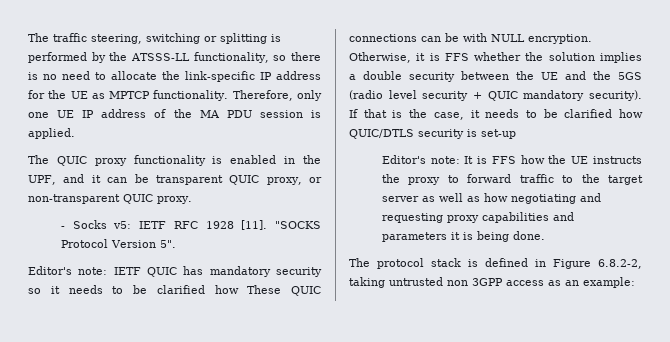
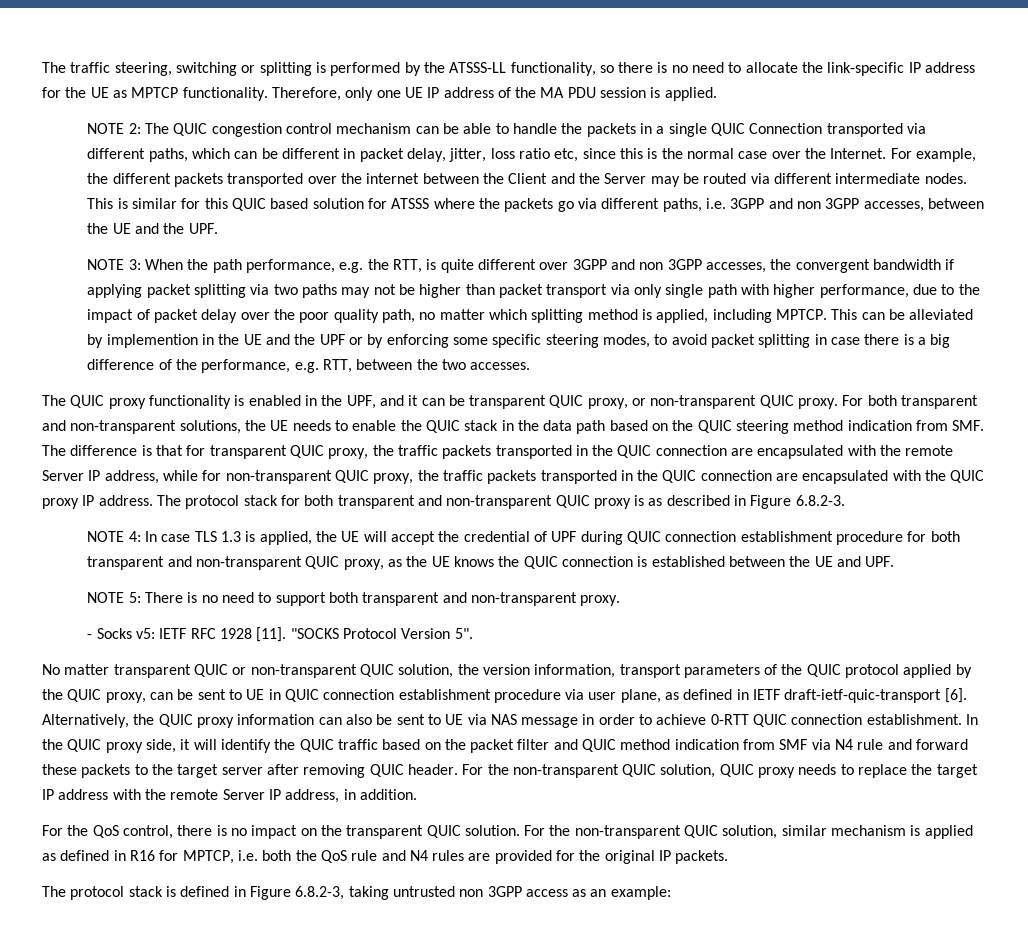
(75, 133) none -> [87,123,926,137] [87,148,976,162] [87,173,967,187] [87,198,984,212] [87,223,218,234] [87,259,955,273] [87,284,980,298] [87,309,974,323] [87,334,951,348] [87,359,531,373] // NOTE 2: The QUIC congestion control mechanism can be able to handle the packets in a single QUIC Connection transported via different paths, which can be different in packet delay, jitter, loss ratio etc, since this is the normal case over the Internet. For example, the different packets transported over the internet between the Client and the Server may be routed via different intermediate nodes. This is similar for this QUIC based solution for ATSSS where the packets go via different paths, i.e. 3GPP and non 3GPP accesses, between the UE and the UPF. // NOTE 3: When the path performance, e.g. the RTT, is quite different over 3GPP and non 3GPP accesses, the convergent bandwidth if applying packet splitting via two paths may not be higher than packet transport via only single path with higher performance, due to the impact of packet delay over the poor quality path, no matter which splitting method is applied, including MPTCP. This can be alleviated by implemention in the UE and the UPF or by enforcing some specific steering modes, to avoid packet splitting in case there is a big difference of the performance, e.g. RTT, between the two accesses.
(192, 200) none -> [842,395,979,409] [42,420,985,434] [42,445,954,459] [42,470,985,484] [42,495,845,509] [87,531,960,545] [87,556,895,570] [87,592,621,606] For both transparent and non-transparent solutions, the UE needs to enable the QUIC stack in the data path based on the QUIC steering method indication from SMF. The difference is that for transparent QUIC proxy, the traffic packets transported in the QUIC connection are encapsulated with the remote Server IP address, while for non-transparent QUIC proxy, the traffic packets transported in the QUIC connection are encapsulated with the QUIC proxy IP address. The protocol stack for both transparent and non-transparent QUIC proxy is as described in Figure 6.8.2-3. // NOTE 4: In case TLS 1.3 is applied, the UE will accept the credential of UPF during QUIC connection establishment procedure for both transparent and non-transparent QUIC proxy, as the UE knows the QUIC connection is established between the UE and UPF. // NOTE 5: There is no need to support both transparent and non-transparent proxy.
[28,266,322,277] [28,285,321,296] [349,33,592,44] [349,52,642,63] [349,71,642,82] [349,90,642,101] [349,109,643,120] [349,129,516,139] [381,155,642,164] [381,174,643,185] [381,193,601,204] [381,212,574,223] [381,231,545,242] Editor's note: IETF QUIC has mandatory security so it needs to be clarified how These QUIC connections can be with NULL encryption. Otherwise, it is FFS whether the solution implies a double security between the UE and the 5GS (radio level security + QUIC mandatory security). If that is the case, it needs to be clarified how QUIC/DTLS security is set-up // Editor's note: It is FFS how the UE instructs the proxy to forward traffic to the target server as well as how negotiating and requesting proxy capabilities and parameters it is being done. -> [42,664,972,678] [42,688,967,703] [42,714,979,728] [42,739,969,753] [42,764,978,778] [42,789,417,803] [42,825,973,839] [42,850,729,864] No matter transparent QUIC or non-transparent QUIC solution, the version information, transport parameters of the QUIC protocol applied by the QUIC proxy, can be sent to UE in QUIC connection establishment procedure via user plane, as defined in IETF draft-ietf-quic-transport [6]. Alternatively, the QUIC proxy information can also be sent to UE via NAS message in order to achieve 0-RTT QUIC connection establishment. In the QUIC proxy side, it will identify the QUIC traffic based on the packet filter and QUIC method indication from SMF via N4 rule and forward these packets to the target server after removing QUIC header. For the non-transparent QUIC solution, QUIC proxy needs to replace the target IP address with the remote Server IP address, in addition. // For the QoS control, there is no impact on the transparent QUIC solution. For the non-transparent QUIC solution, similar mechanism is applied as defined in R16 for MPTCP, i.e. both the QoS rule and N4 rules are provided for the original IP packets.
[598,259,642,269] 6.8.2-2, -> [295,886,345,900] 6.8.2-3,

